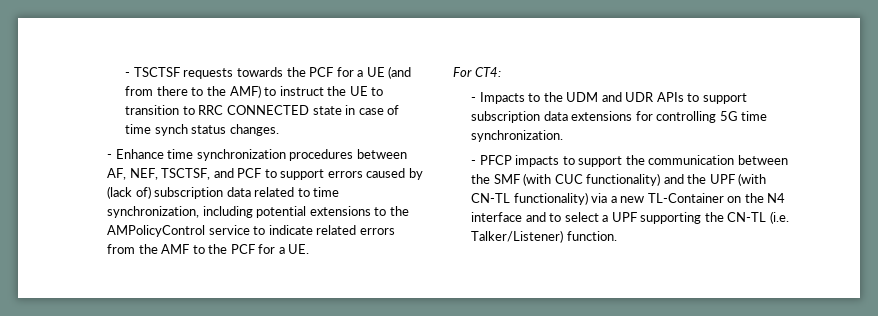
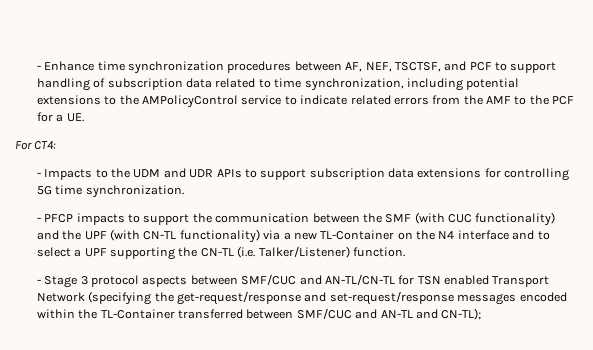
[125,66,412,79] [125,85,384,98] [125,105,400,115] [125,124,279,136] [107,154,113,159] - TSCTSF requests towards the PCF for a UE (and from there to the AMF) to instruct the UE to transition to RRC CONNECTED state in case of time synch status changes. // - -> [36,65,41,70] -
[327,168,423,180] [107,186,151,199] errors caused by (lack of) -> [36,78,106,91] handling of
(617, 236) none -> [36,274,550,288] [36,291,567,305] [36,308,482,320] // - Stage 3 protocol aspects between SMF/CUC and AN-TL/CN-TL for TSN enabled Transport Network (specifying the get-request/response and set-request/response messages encoded within the TL-Container transferred between SMF/CUC and AN-TL and CN-TL);

